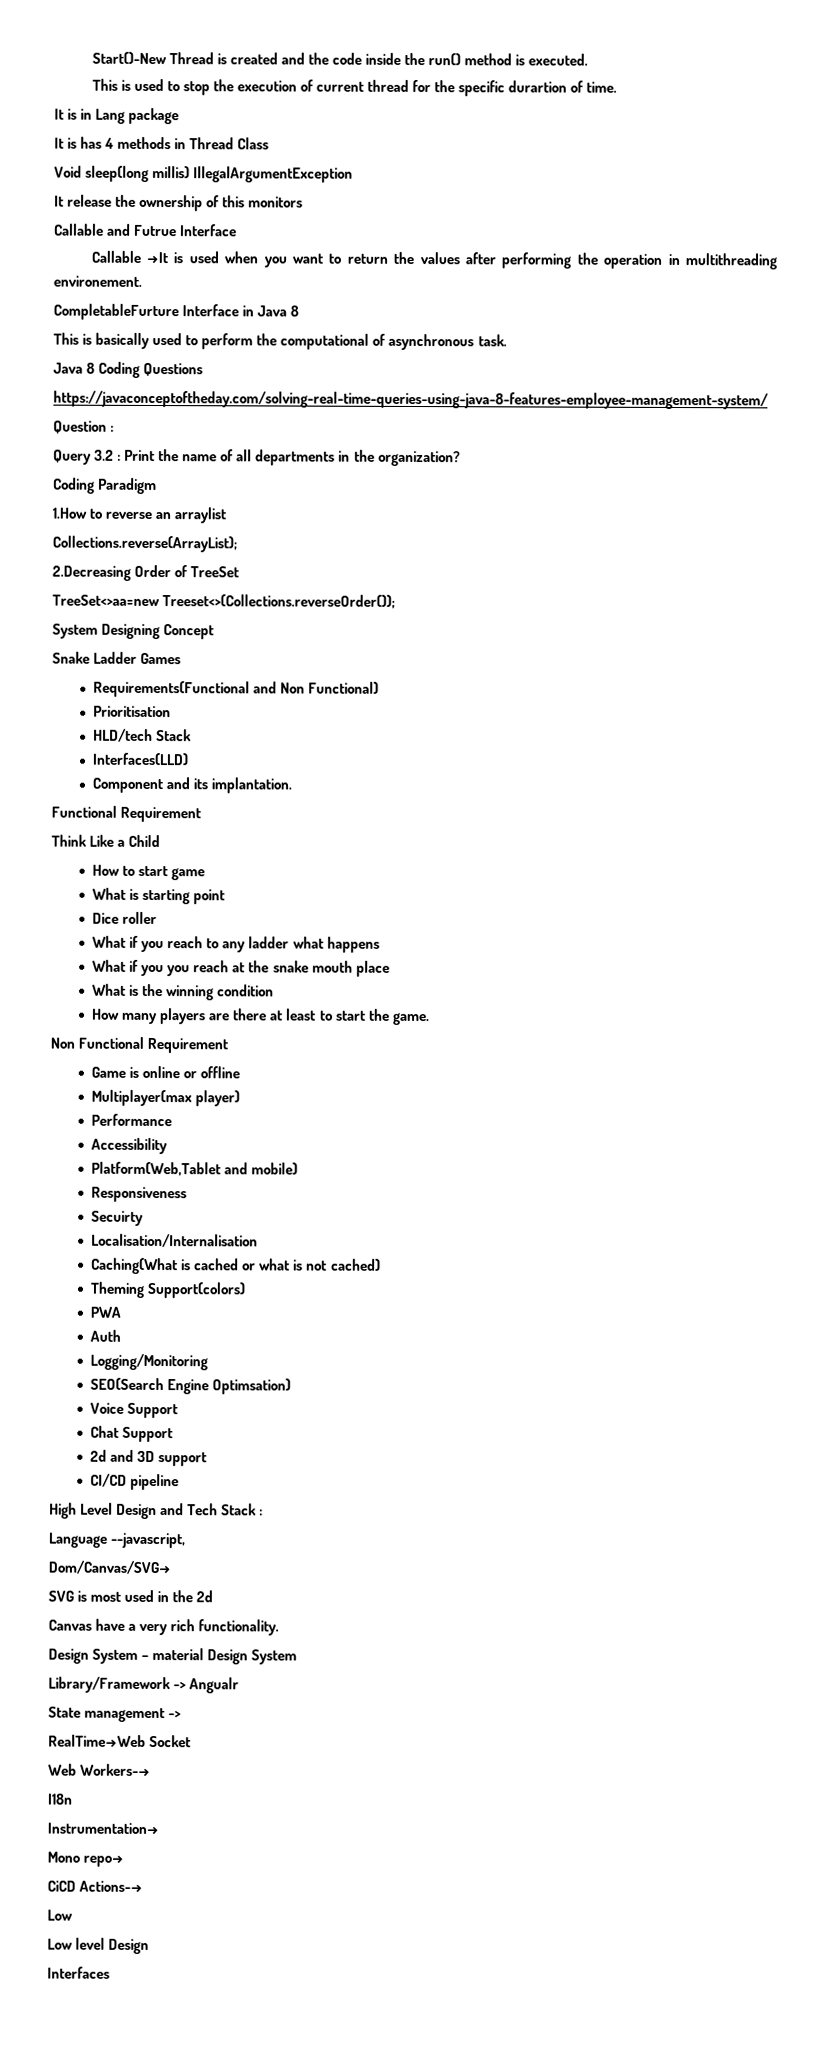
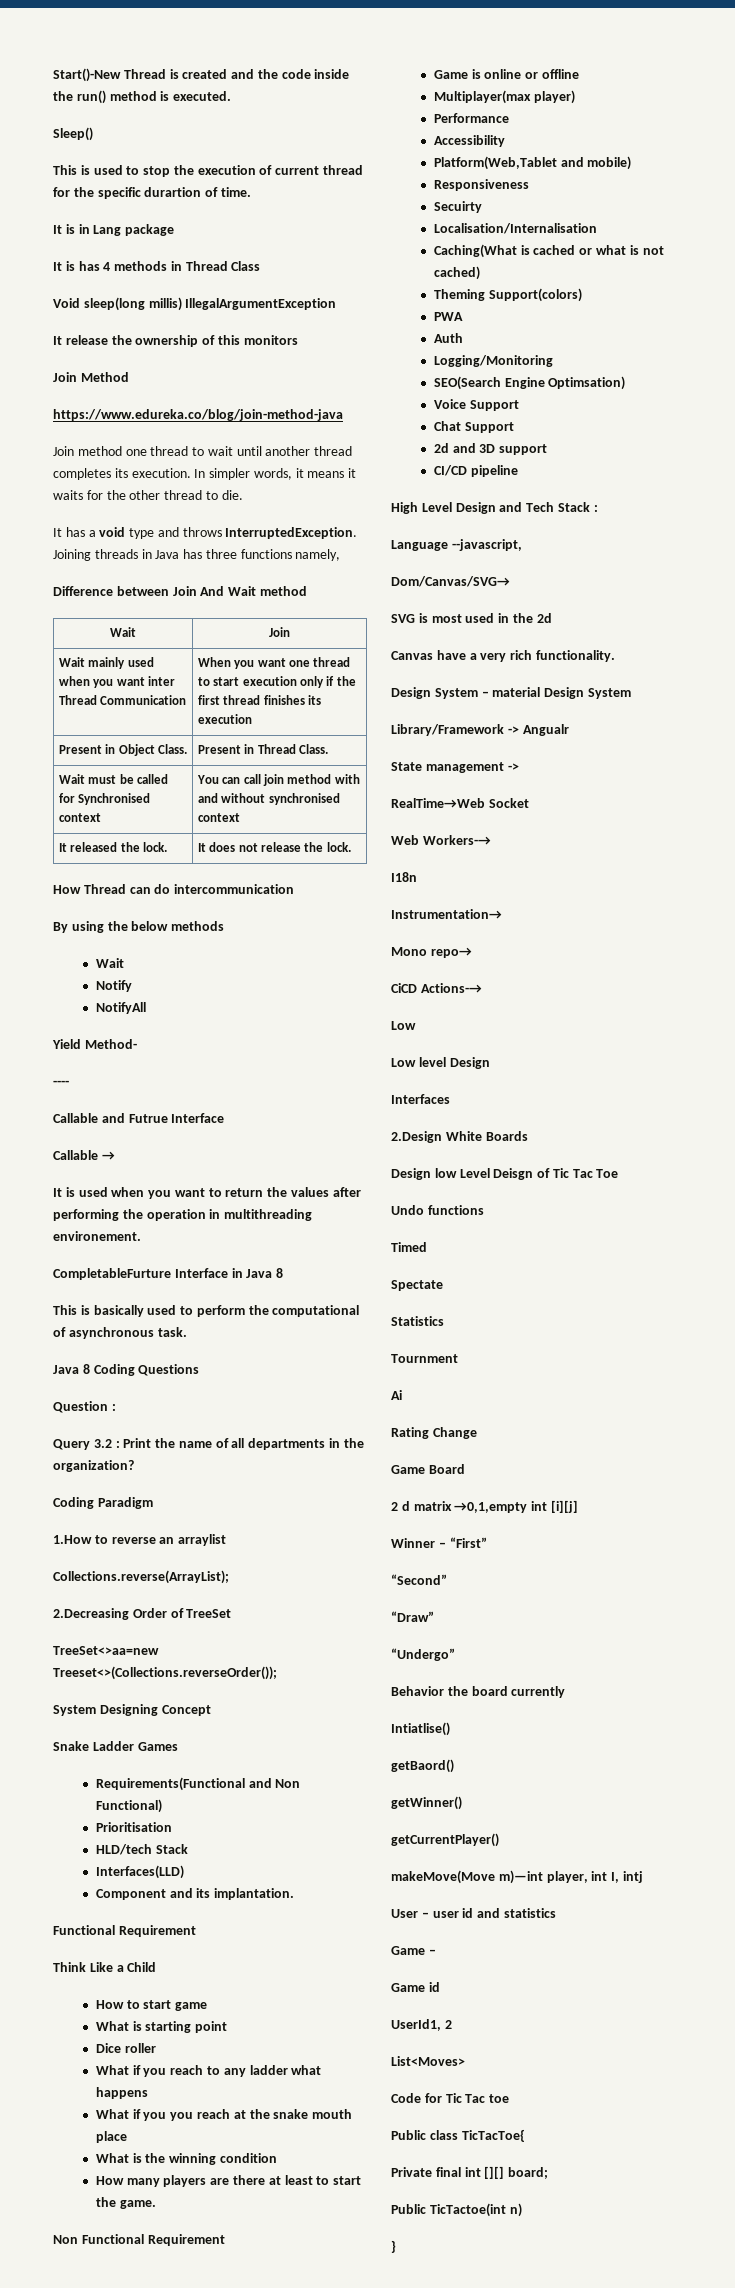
(589, 59) none -> [53,127,93,141] // Sleep()
(304, 202) none -> [53,372,129,382] [53,409,343,421] [53,446,353,456] [53,468,357,480] [53,490,243,500] [53,527,358,539] [53,549,341,561] [53,586,307,596] [110,627,136,637] [269,627,290,637] [58,657,154,669] [58,676,175,688] [58,695,187,705] [197,657,351,669] [197,676,356,688] [197,695,321,705] [197,714,252,724] [58,744,187,756] [197,744,328,754] [58,774,168,784] [58,793,151,805] [58,813,101,822] [196,774,360,786] [197,793,340,805] [197,813,240,822] [58,842,167,852] [197,842,351,852] [53,884,295,894] [53,921,225,933] [95,958,124,968] [95,980,132,992] [95,1002,146,1014] [52,1039,137,1049] [53,1080,69,1086] // Join Method // https://www.edureka.co/blog/join-method-java // Join method one thread to wait until another thread completes its execution. In simpler words, it means it waits for the other thread to die. // It has a void type and throws InterruptedException. Joining threads in Java has three functions namely, // Difference between Join And Wait method // Wait | Join // Wait mainly used when you want inter Thread Communication | When you want one thread to start execution only if the first thread finishes its execution // Present in Object Class. | Present in Thread Class. // Wait must be called for Synchronised context | You can call join method with and without synchronised context // It released the lock. | It does not release the lock. // How Thread can do intercommunication // By using the below methods // Wait // Notify // NotifyAll // Yield Method- // ----
[145,251,168,264] →It -> [101,1151,115,1160] [53,1188,62,1197] → // It
[53,390,768,410] // https://javaconceptoftheday.com/solving-real-time-queries-using-java-8-features-employee-management-system/ -> (200, 1370) none
(110, 1972) none -> [391,1131,528,1143] [391,1168,619,1180] [391,1205,484,1215] [391,1242,427,1252] [391,1280,443,1291] [391,1316,444,1326] [391,1354,458,1363] [391,1390,402,1400] [391,1427,477,1439] [391,1464,465,1474] [391,1500,578,1513] [391,1537,487,1548] [391,1574,447,1585] [391,1611,434,1622] [391,1648,455,1661] [391,1686,566,1698] [391,1722,450,1736] [391,1759,454,1773] [391,1796,462,1810] [391,1833,499,1847] [391,1870,643,1884] [391,1908,556,1918] [391,1946,436,1955] [391,1982,440,1992] [391,2019,452,2031] [391,2056,465,2066] [391,2093,510,2103] [391,2129,525,2142] [391,2166,549,2179] [391,2203,522,2217] [391,2240,396,2253] // 2.Design White Boards // Design low Level Deisgn of Tic Tac Toe // Undo functions // Timed // Spectate // Statistics // Tournment // Ai // Rating Change // Game Board // 2 d matrix →0,1,empty int [i][j] // Winner – “First” // “Second” // “Draw” // “Undergo” // Behavior the board currently // Intiatlise() // getBaord() // getWinner() // getCurrentPlayer() // makeMove(Move m)—int player, int I, intj // User – user id and statistics // Game – // Game id // UserId1, 2 // List<Moves> // Code for Tic Tac toe // Public class TicTacToe{ // Private final int [][] board; // Public TicTactoe(int n) // }

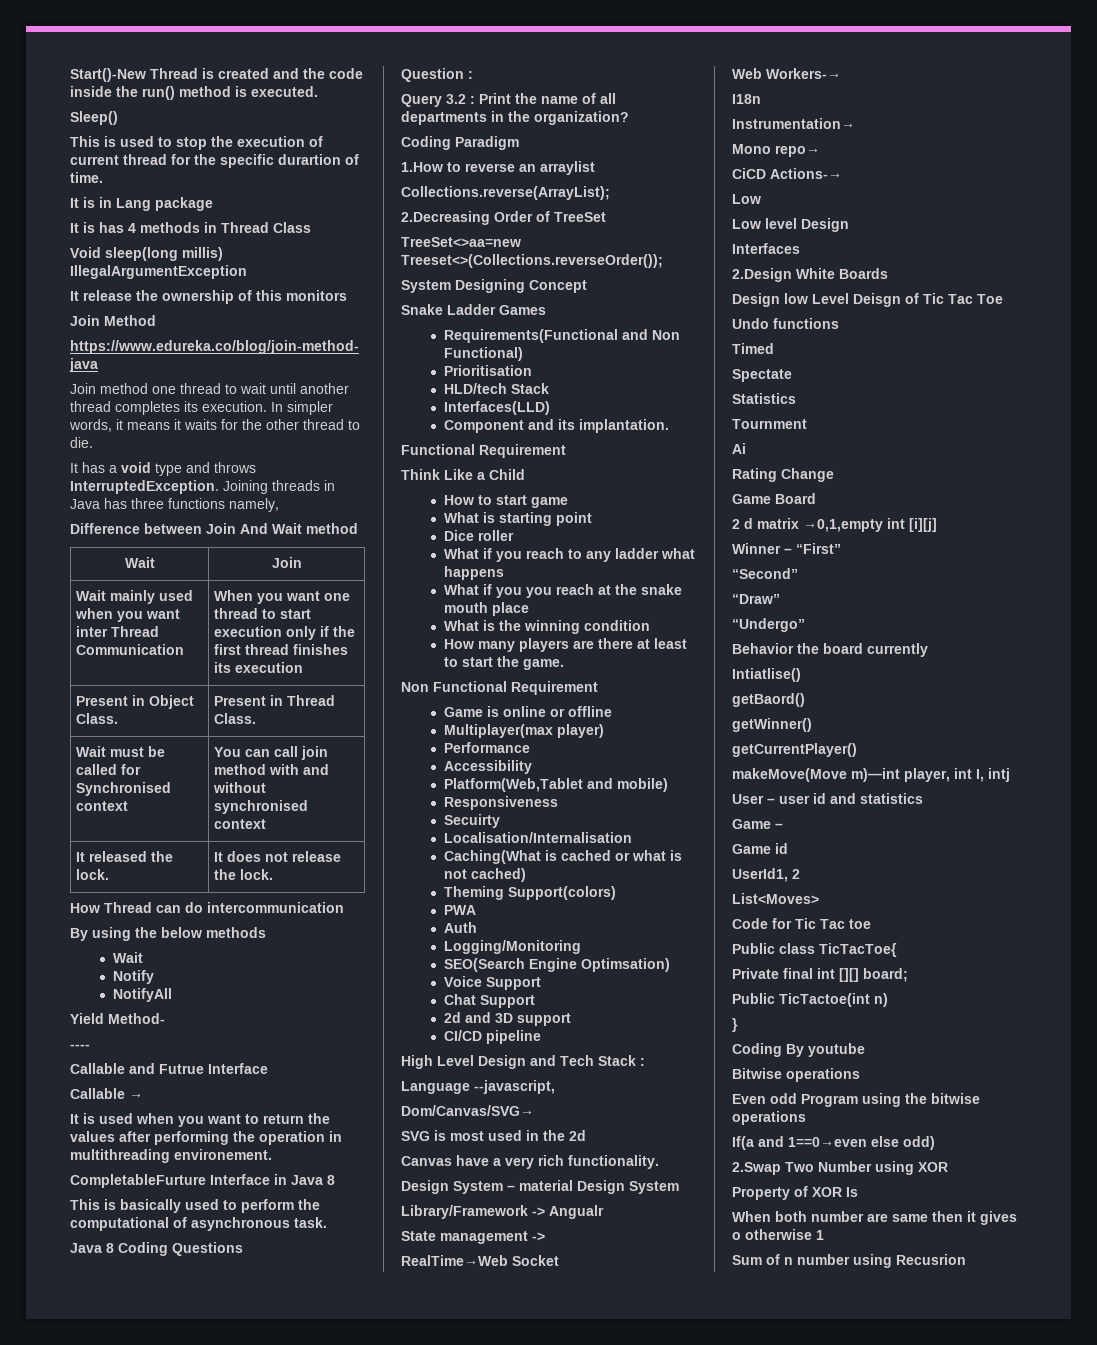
(396, 2246) none -> [732,1043,865,1057] [732,1068,860,1082] [732,1093,980,1107] [732,1111,806,1125] [732,1136,935,1150] [732,1161,948,1175] [732,1186,858,1200] [732,1211,1017,1225] [732,1229,824,1240] [732,1254,966,1268] // Coding By youtube // Bitwise operations // Even odd Program using the bitwise operations // If(a and 1==0→even else odd) // 2.Swap Two Number using XOR // Property of XOR Is // When both number are same then it gives o otherwise 1 // Sum of n number using Recusrion

